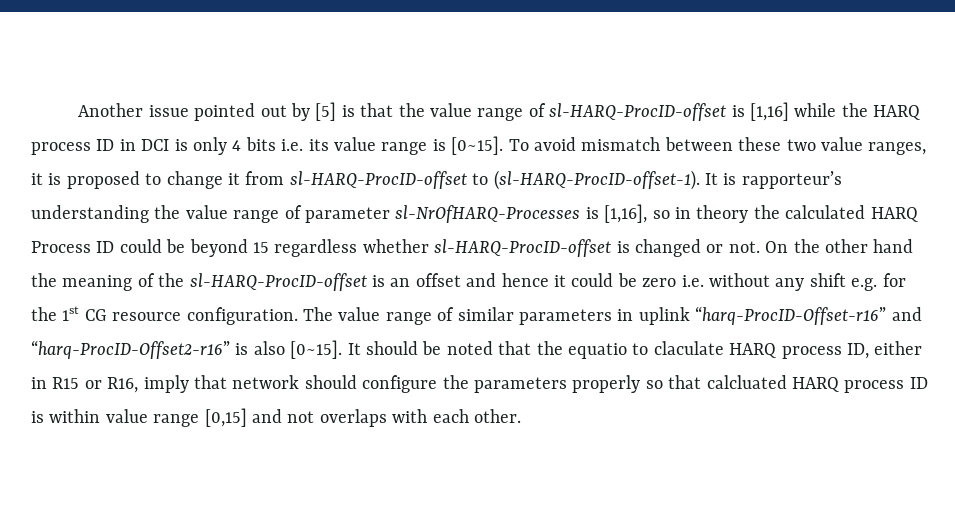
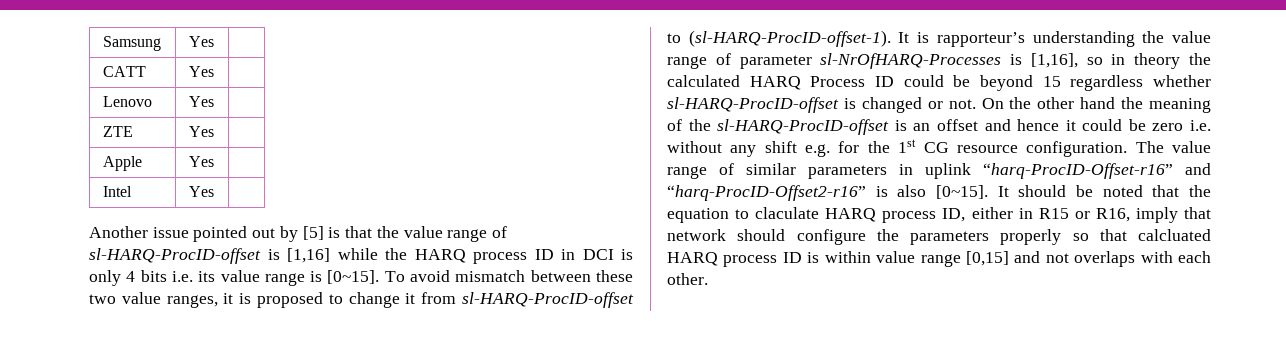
(78, 110) none -> [102,36,161,51] [188,36,214,47] [102,66,146,77] [188,66,214,77] [102,96,152,107] [188,96,214,107] [102,126,133,137] [188,126,214,137] [102,156,142,171] [188,156,214,167] [102,186,132,197] [188,186,214,197] Samsung | Yes | // CATT | Yes | // Lenovo | Yes | // ZTE | Yes | // Apple | Yes | // Intel | Yes | //
[567,343,627,359] equatio -> [667,208,729,223] equation

